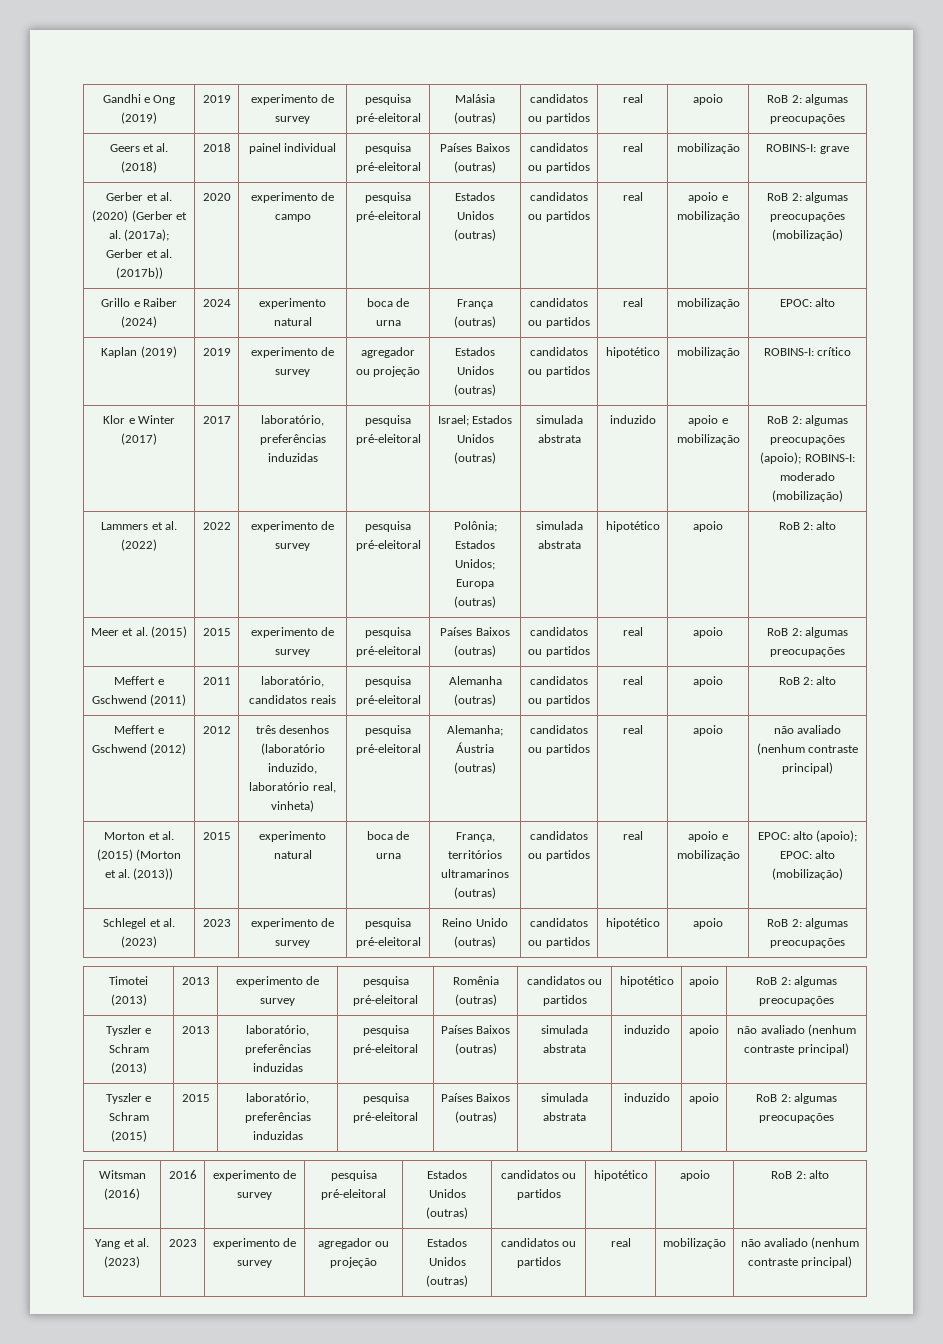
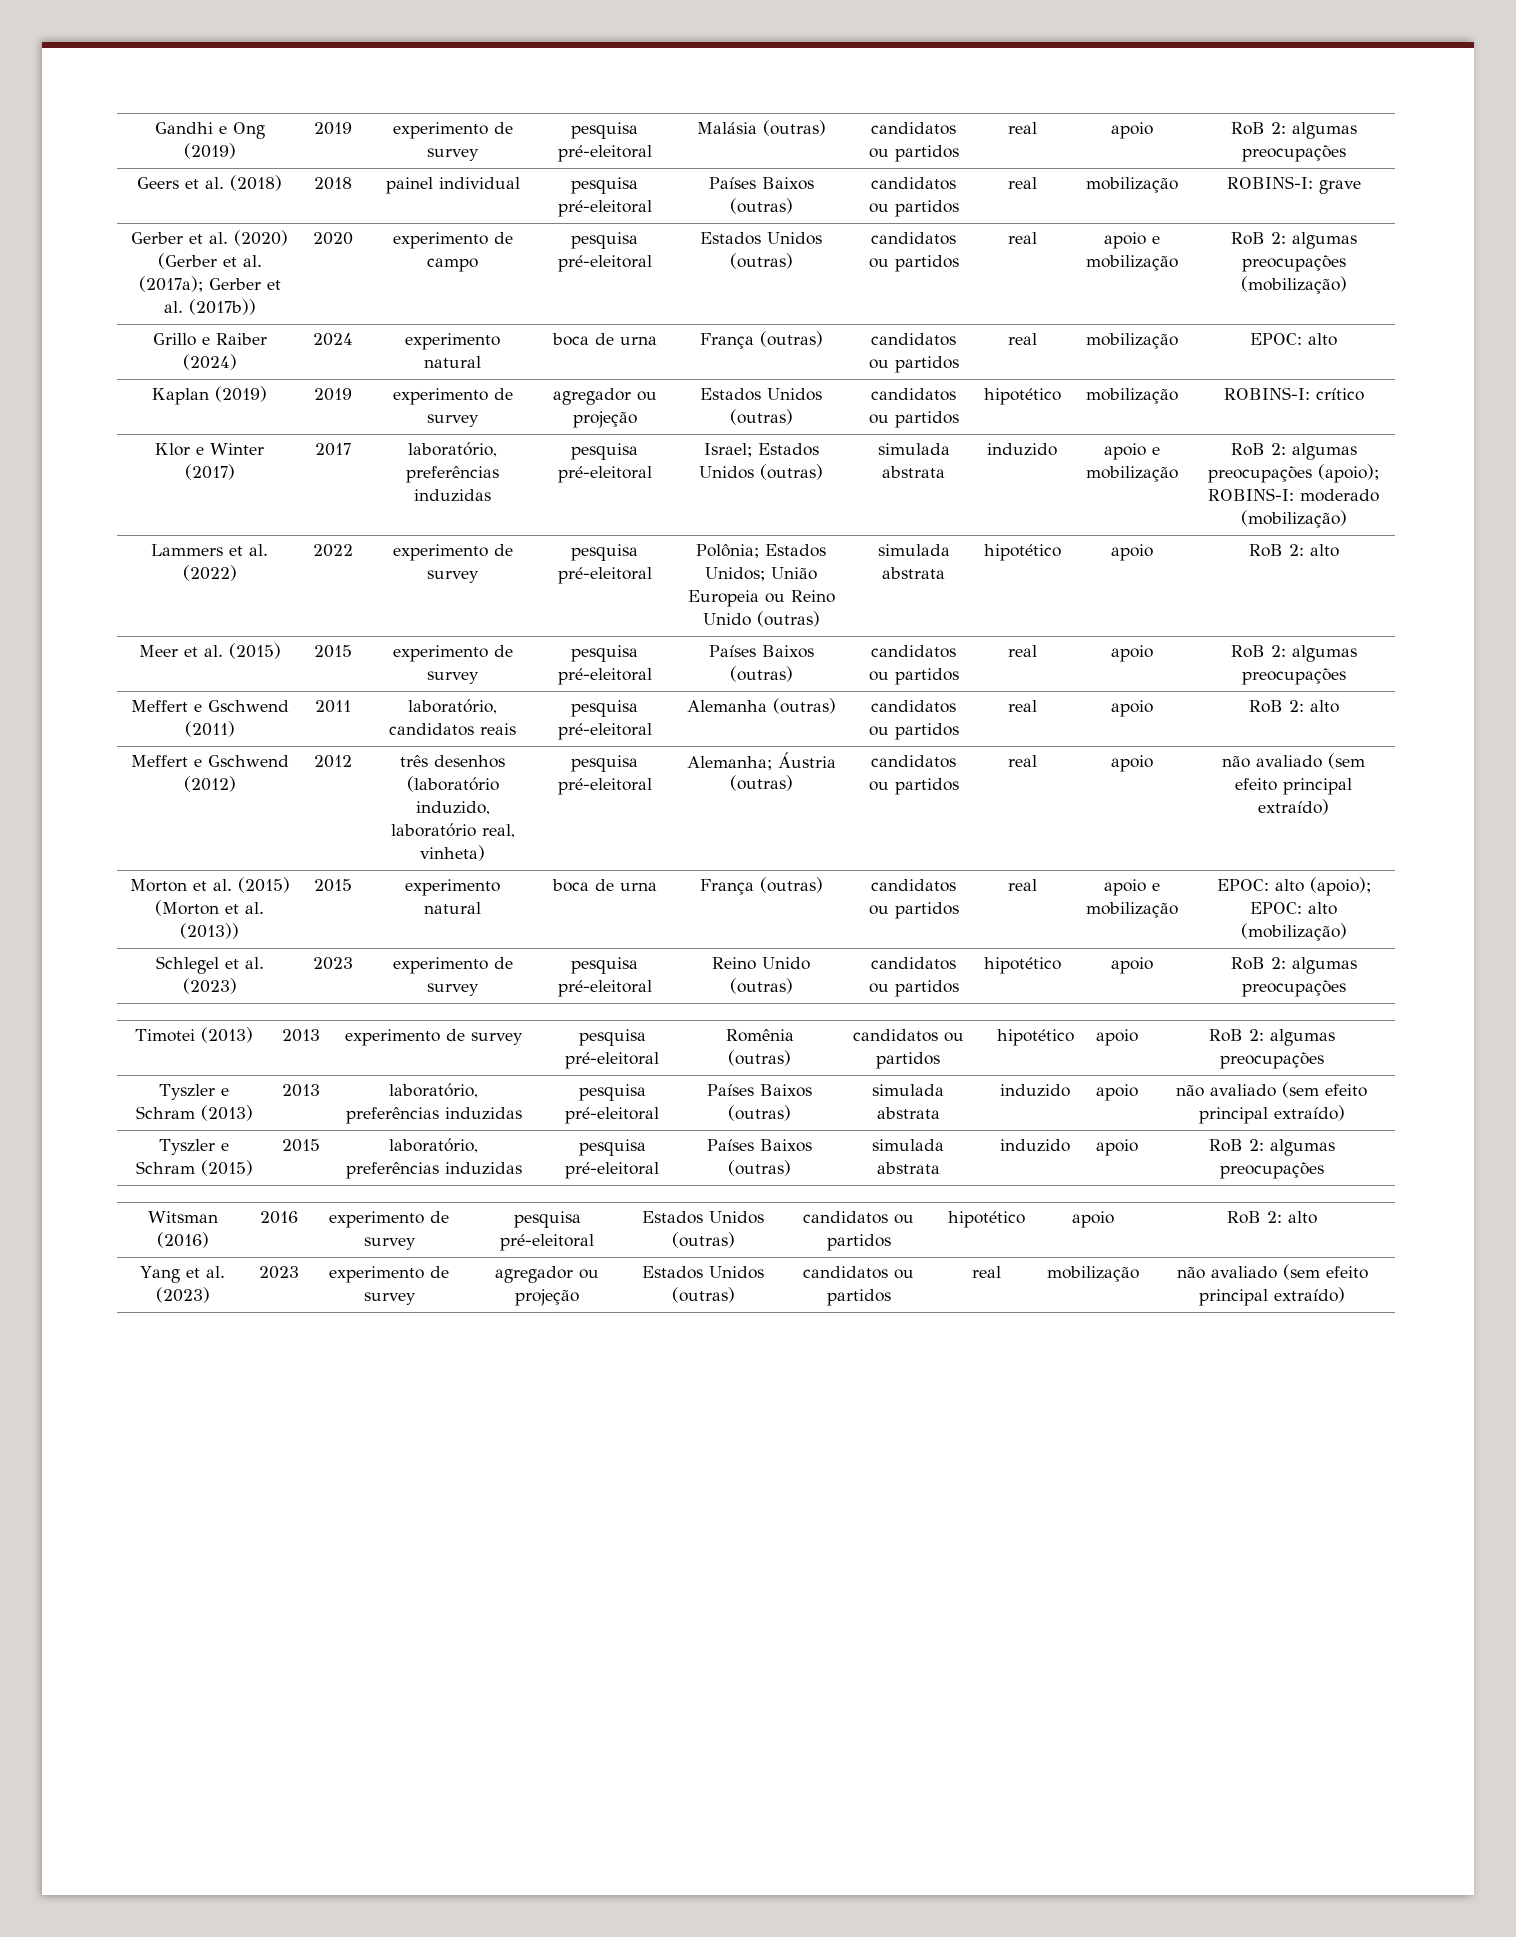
[456,579,494,589] Europa -> [771,567,817,580] [687,590,835,607] [702,613,751,626] União Europeia ou Reino Unido
[756,743,859,755] [782,762,833,774] (nenhum contraste principal) -> [1328,753,1366,769] [1235,778,1353,795] [1258,799,1330,815] (sem efeito principal extraído)
[455,832,495,842] [448,850,502,859] [441,869,509,878] França, territórios ultramarinos -> [699,879,754,895] França
[807,1024,856,1036] [744,1043,849,1055] (nenhum contraste principal) -> [1282,1082,1368,1098] [1198,1105,1345,1124] (sem efeito principal extraído)
[811,1237,860,1249] [747,1256,853,1268] (nenhum contraste principal) -> [1282,1264,1368,1280] [1199,1287,1346,1306] (sem efeito principal extraído)

